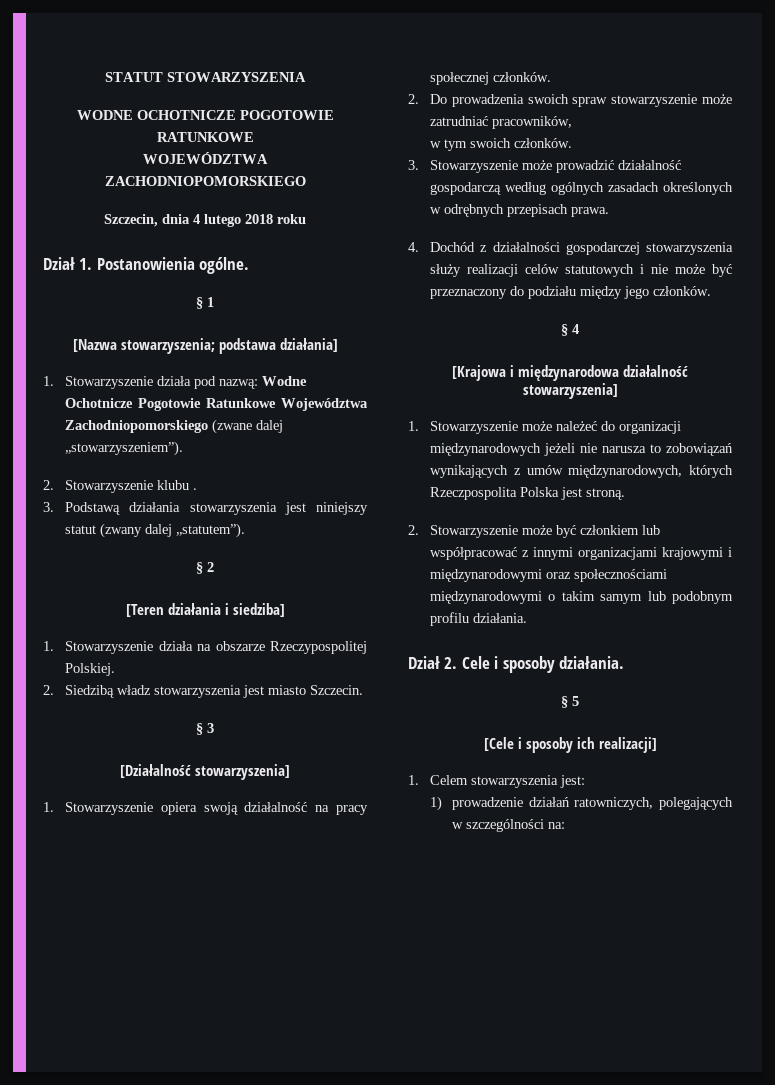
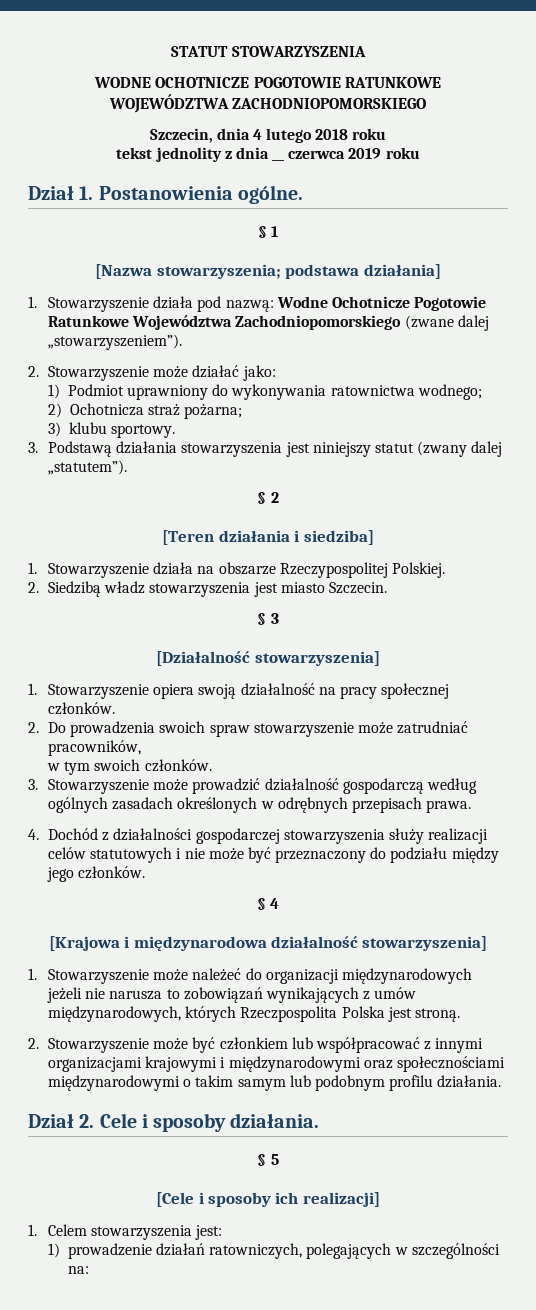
(306, 219) none -> [116,147,269,162] [272,159,285,161] [288,147,420,159] // tekst jednolity z dnia __ czerwca 2019 roku
[157,480,198,490] klubu . -> [153,365,276,381] [47,384,482,400] [47,403,243,419] [47,422,175,438] może działać jako: // 1) Podmiot uprawniony do wykonywania ratownictwa wodnego; // 2) Ochotnicza straż pożarna; // 3) klubu sportowy.

